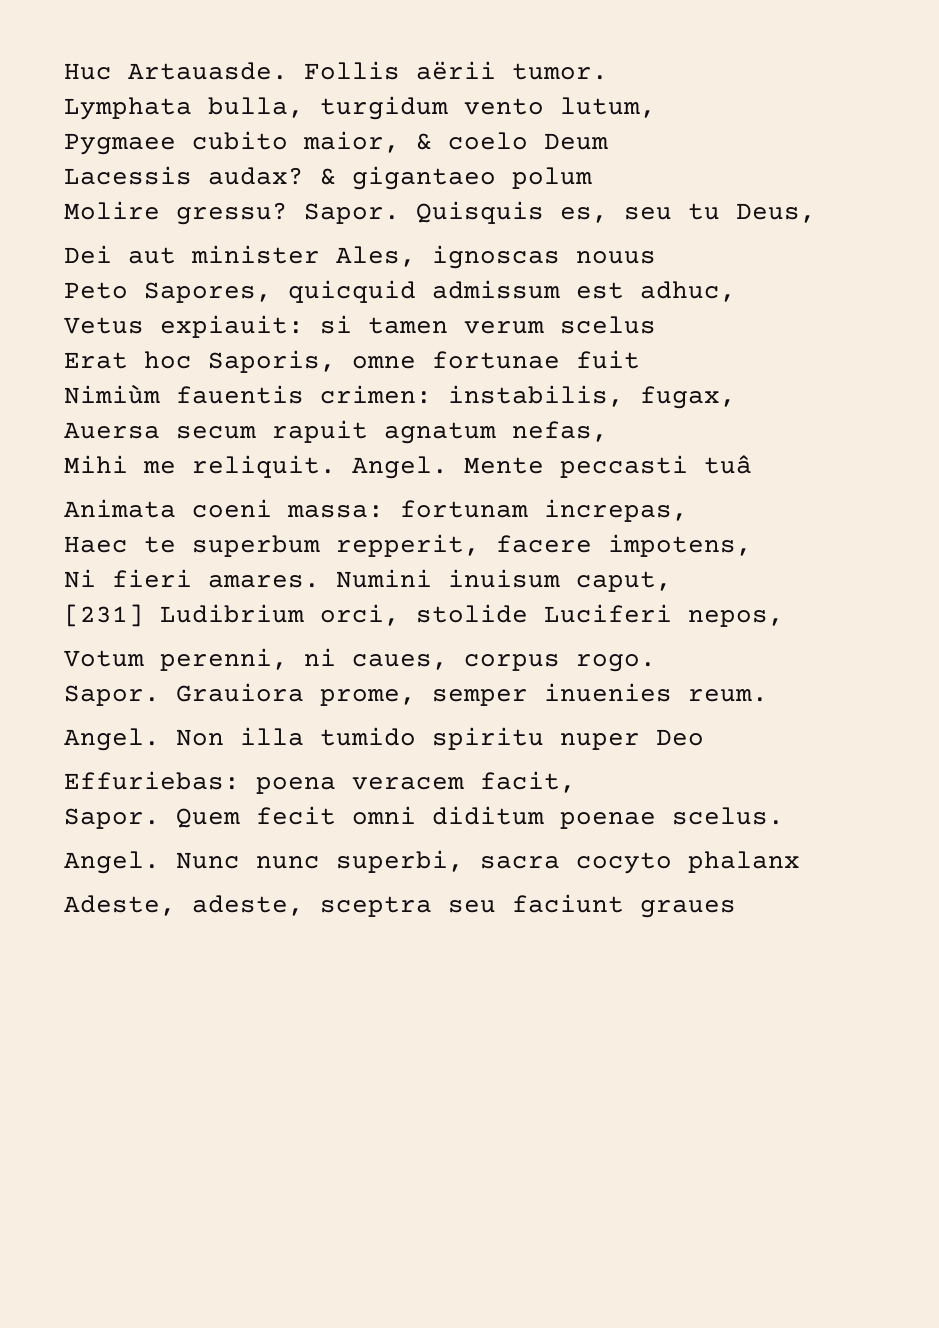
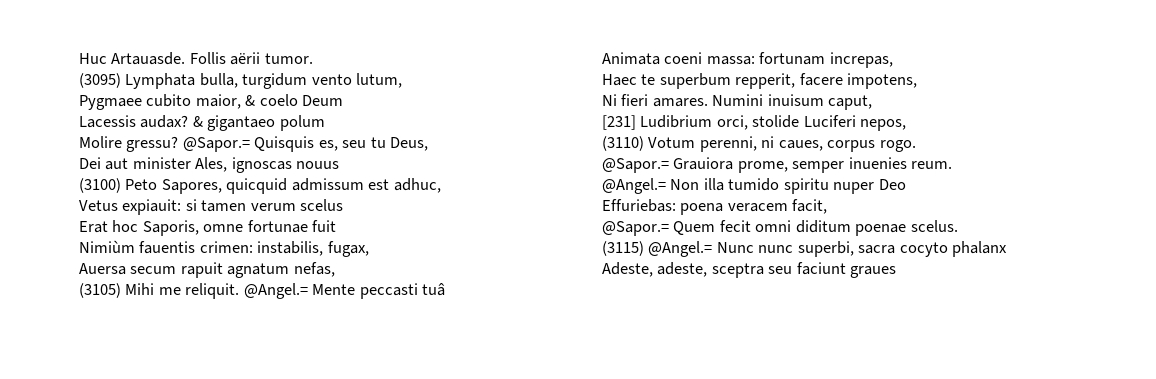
(608, 71) none -> [79,73,121,88] (3095)
[304,203,400,224] Sapor. -> [182,137,250,152] @Sapor.=
(656, 257) none -> [79,178,121,193] (3100)
(608, 431) none -> [79,283,121,298] (3105)
[352,456,448,479] Angel. -> [243,283,308,299] @Angel.=
(784, 618) none -> [602,136,644,151] (3110)
[64,685,160,706] Sapor. -> [602,158,669,173] @Sapor.=
[64,728,160,751] Angel. -> [602,178,666,194] @Angel.=
[64,808,160,829] Sapor. -> [602,221,669,236] @Sapor.=
[64,851,160,874] Angel. -> [602,241,713,257] (3115) @Angel.=

